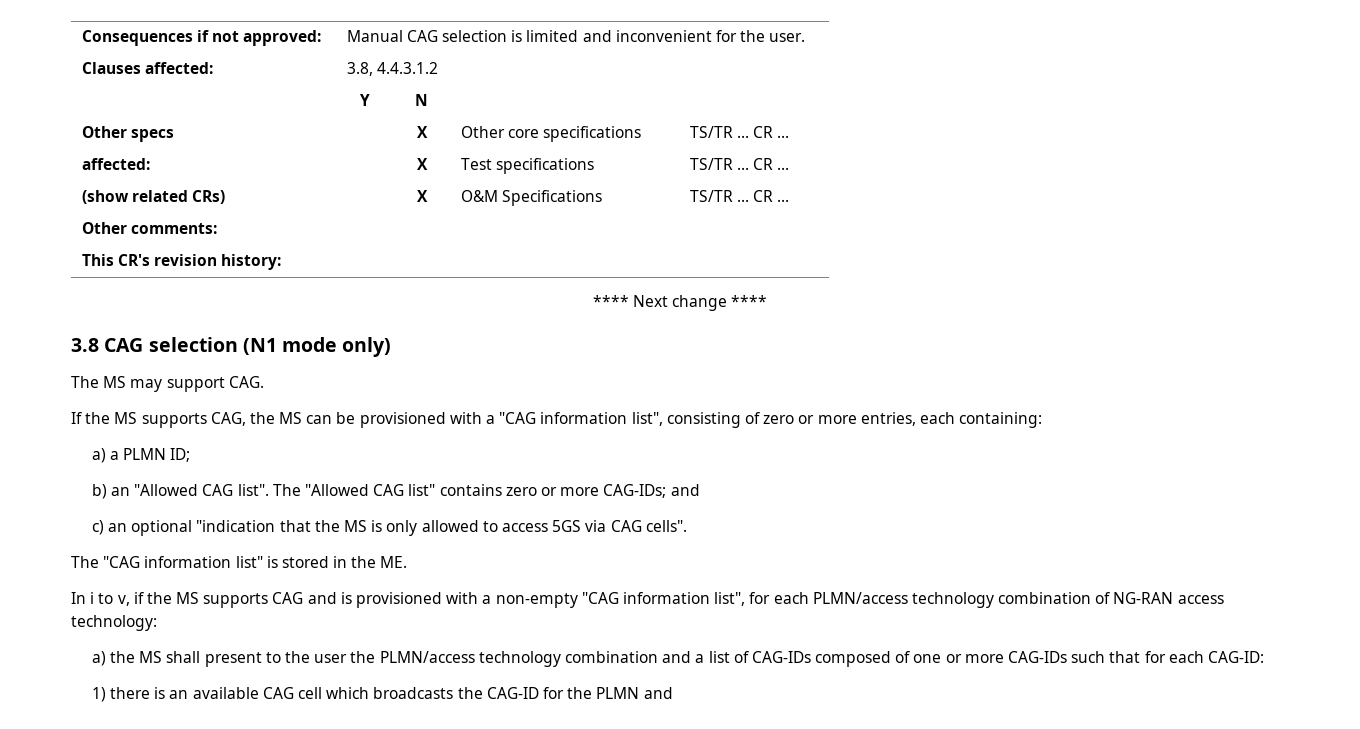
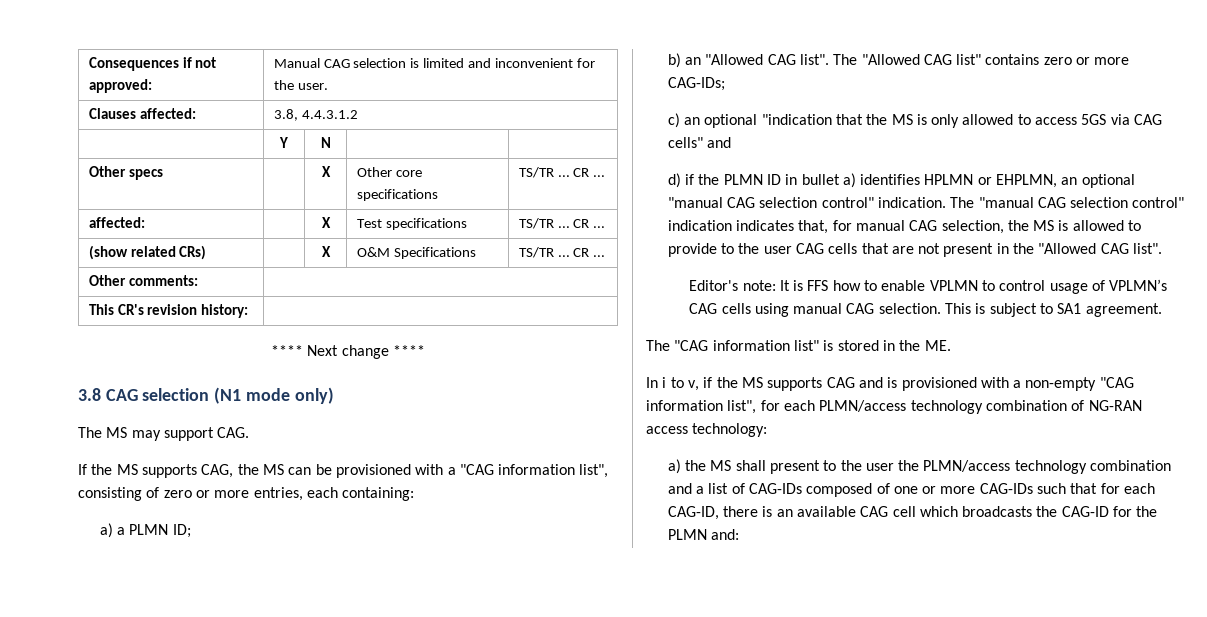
[670,484,700,496] and -> (725, 84) none
[645,520,687,532] cells". -> [667,137,731,148] [667,173,1135,188] [667,197,1185,208] [667,220,1142,234] [667,243,1163,257] [689,279,1168,294] [689,303,1162,317] cells" and // d) if the PLMN ID in bullet a) identifies HPLMN or EHPLMN, an optional "manual CAG selection control" indication. The "manual CAG selection control" indication indicates that, for manual CAG selection, the MS is allowed to provide to the user CAG cells that are not present in the "Allowed CAG list". // Editor's note: It is FFS how to enable VPLMN to control usage of VPLMN’s CAG cells using manual CAG selection. This is subject to SA1 agreement.
[1207,651,1264,663] [91,687,106,702] CAG-ID: // 1) -> [667,506,719,520] CAG-ID,
[643,687,673,699] and -> [710,529,739,540] and:

